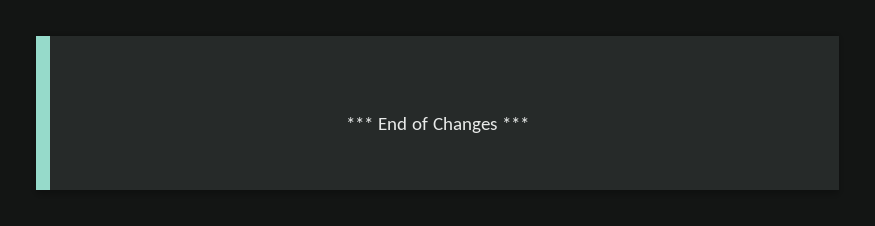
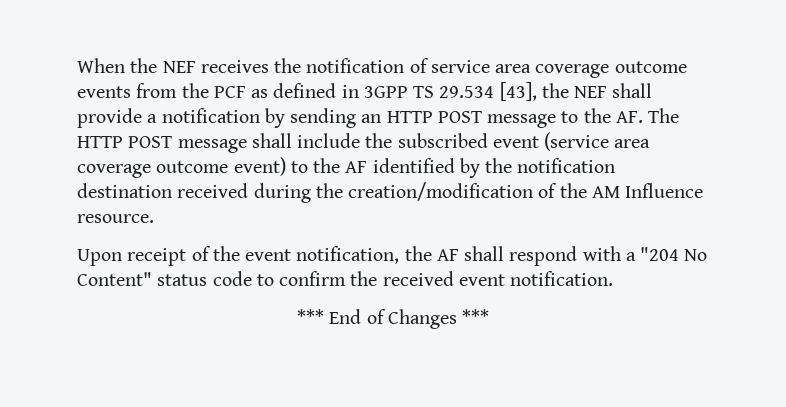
(346, 123) none -> [77,58,687,78] [77,82,653,101] [77,108,680,128] [77,132,651,153] [77,157,616,178] [77,182,704,203] [77,214,154,223] [77,246,708,266] [77,271,614,286] When the NEF receives the notification of service area coverage outcome events from the PCF as defined in 3GPP TS 29.534 [43], the NEF shall provide a notification by sending an HTTP POST message to the AF. The HTTP POST message shall include the subscribed event (service area coverage outcome event) to the AF identified by the notification destination received during the creation/modification of the AM Influence resource. // Upon receipt of the event notification, the AF shall respond with a "204 No Content" status code to confirm the received event notification. //

